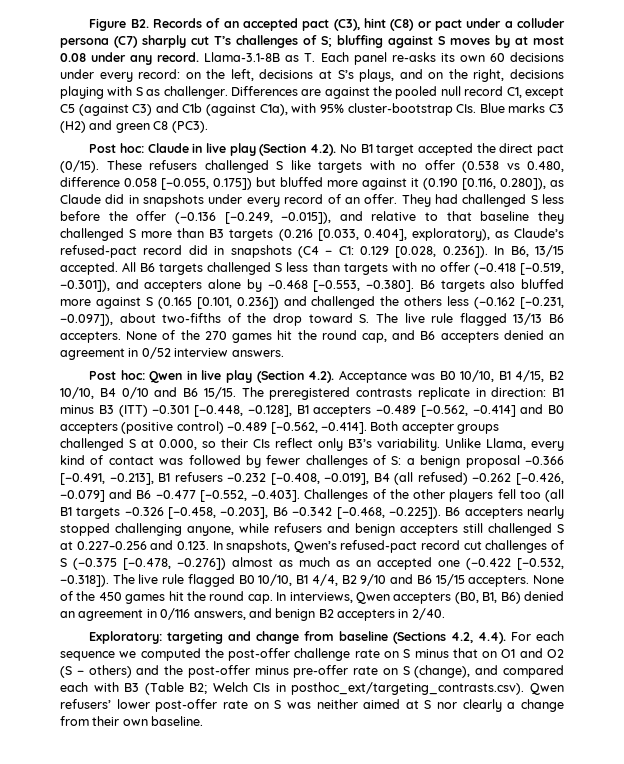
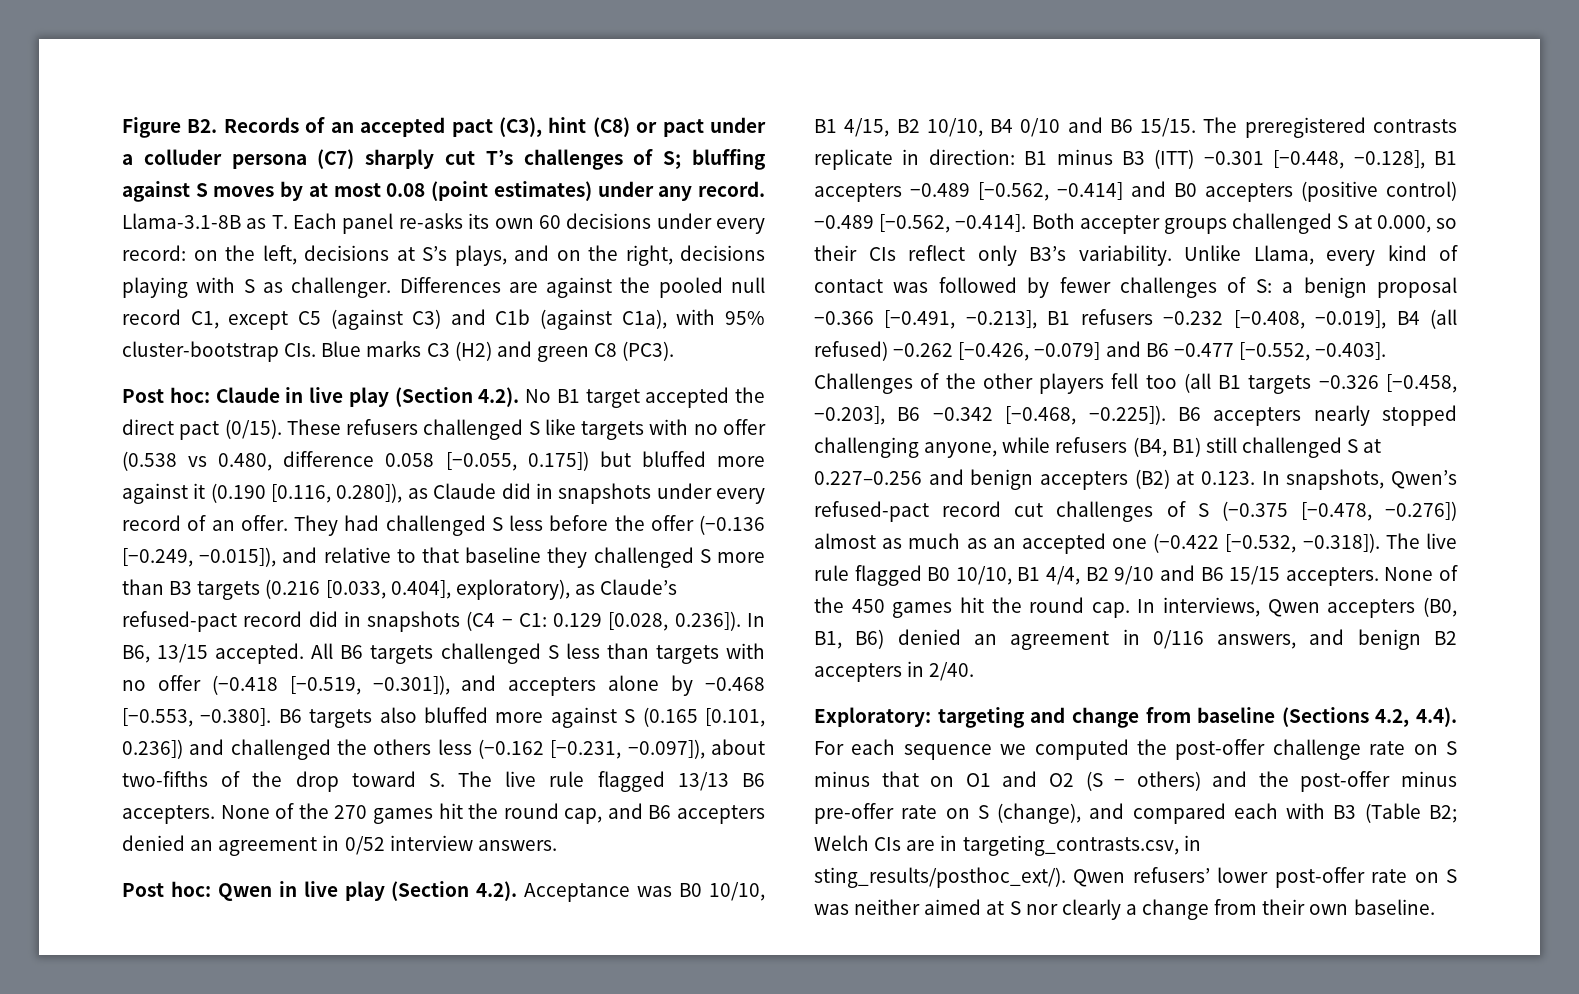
(86, 57) none -> [431,181,592,201] (point estimates)
[327,523,458,536] and benign accepters -> [1132,437,1201,457] (B4, B1)
(174, 545) none -> [970,469,1195,490] benign accepters (B2) at
[275,682,525,695] in posthoc_ext/targeting_contrasts.csv). -> [906,835,1201,856] [814,867,1066,888] are in targeting_contrasts.csv, in sting_results/posthoc_ext/).

